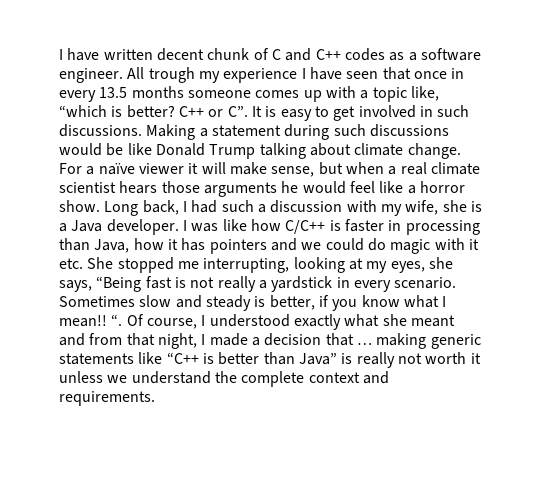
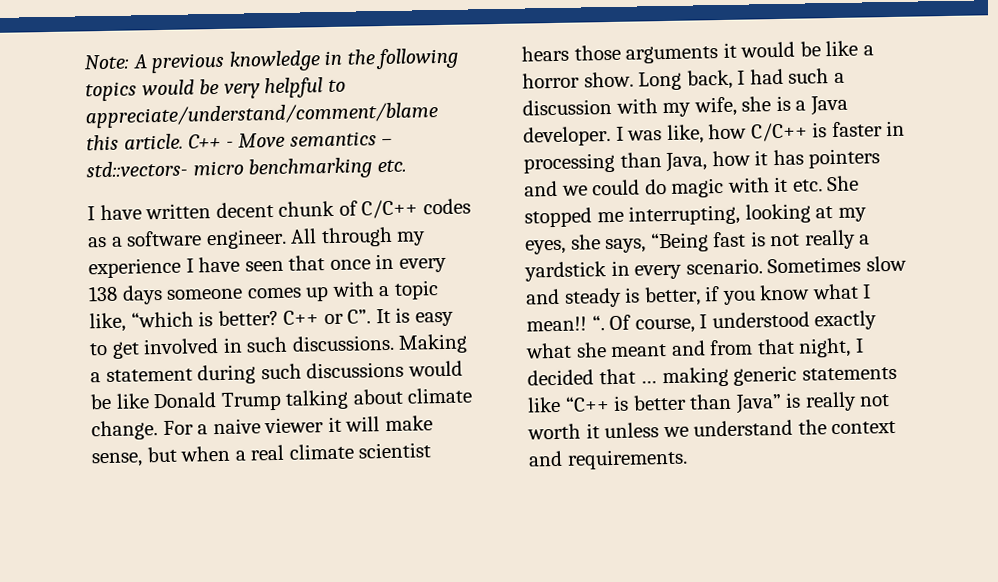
(59, 54) none -> [84,47,460,74] [85,77,346,102] [85,102,438,129] [86,131,394,151] [86,157,407,180] Note: A previous knowledge in the following topics would be very helpful to appreciate/understand/comment/blame this article. C++ - Move semantics – std::vectors- micro benchmarking etc. //
[271,48,341,61] C and C++ -> [361,199,419,219] C/C++
[148,67,195,83] trough -> [320,226,393,248] through
[99,86,184,98] 13.5 months -> [88,285,163,305] 138 days
[98,163,135,175] naïve -> [212,418,261,435] naive
[281,181,375,194] he would feel -> [722,41,821,58] it would be
[222,219,247,231] like -> [666,124,704,144] like,
[209,333,322,346] made a decision -> [527,369,594,386] decided
[241,371,305,387] complete -> (827, 427) none

